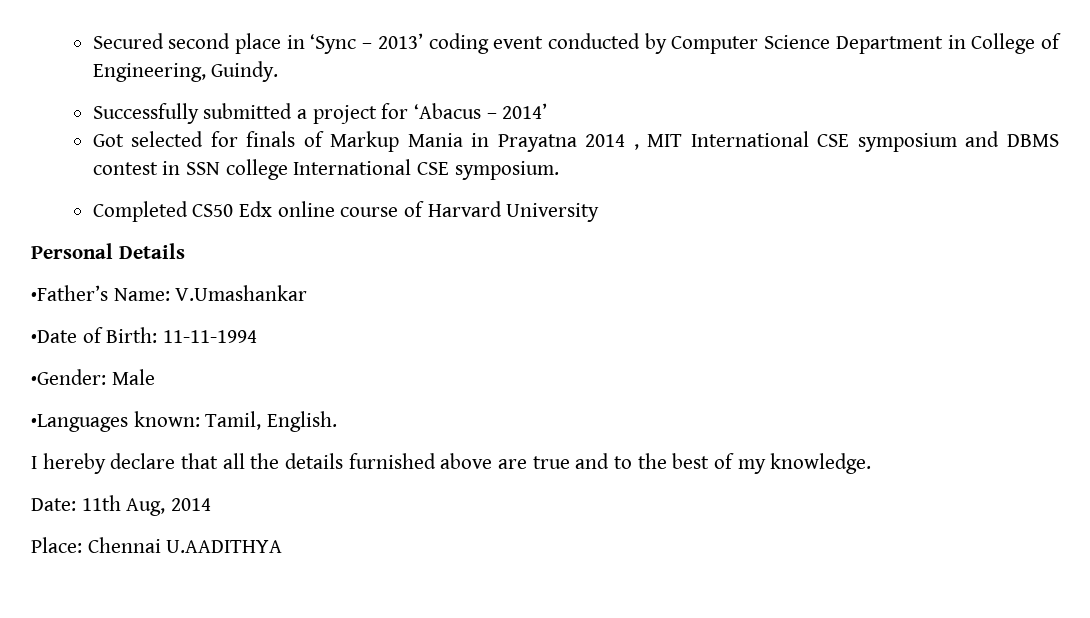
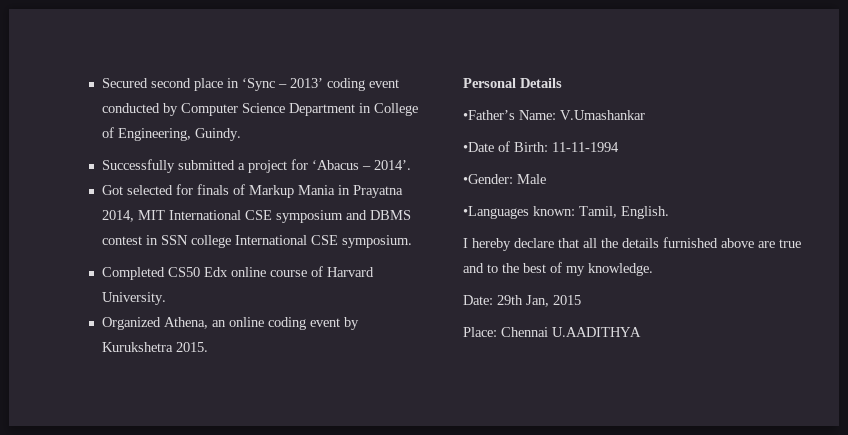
[502,103,548,119] 2014’ -> [374,160,412,170] 2014’.
[585,134,639,150] 2014 , -> [102,210,135,222] 2014,
[506,203,600,222] University -> [102,292,167,305] [102,317,360,330] [102,342,209,352] University. // Organized Athena, an online coding event by Kurukshetra 2015.
[81,495,212,516] 11th Aug, 2014 -> [497,295,581,307] 29th Jan, 2015

